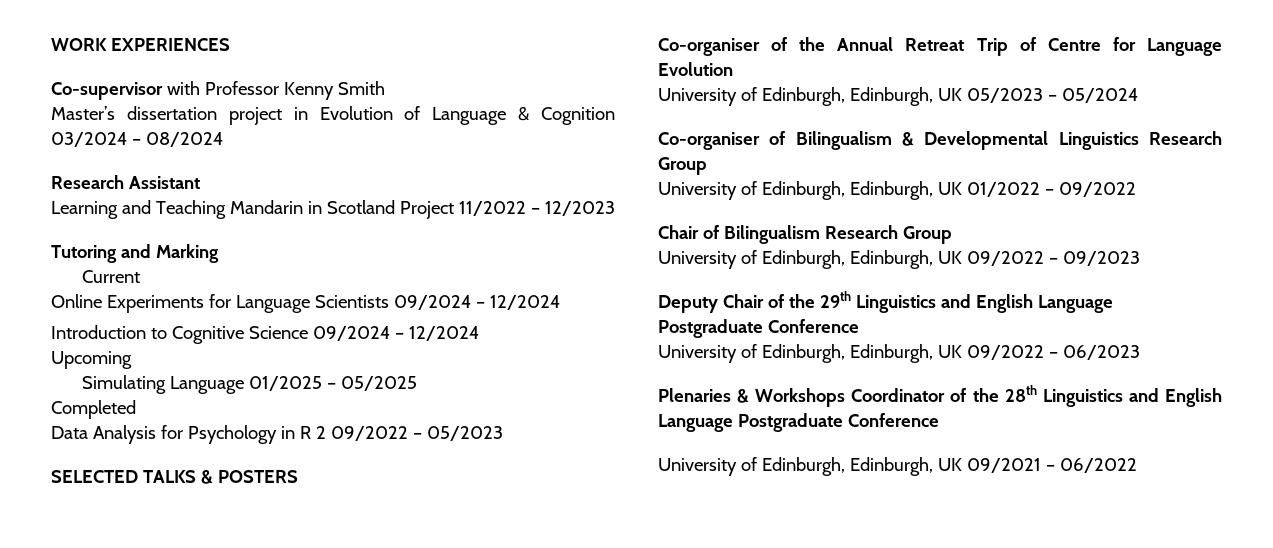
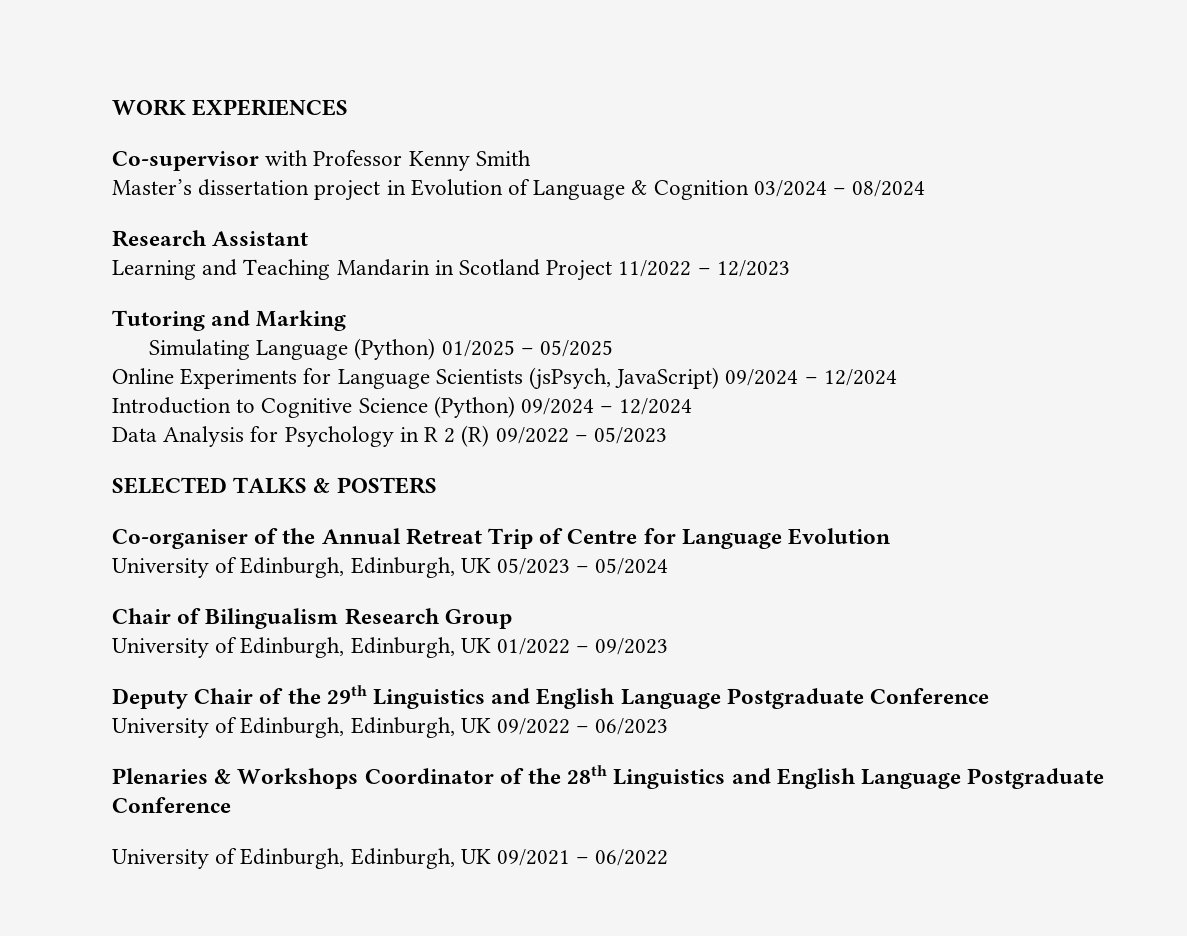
[82,270,141,283] Current -> [148,338,613,360] Simulating Language (Python) 01/2025 – 05/2025
(389, 301) none -> [529,367,720,390] (jsPsych, JavaScript)
[312,326,479,341] [51,351,132,369] [82,375,418,394] [51,400,136,419] 09/2024 – 12/2024 // Upcoming // Simulating Language 01/2025 – 05/2025 // Completed -> [433,396,693,418] (Python) 09/2024 – 12/2024
(326, 432) none -> [461,425,490,447] (R)
[658,131,1222,150] [658,157,707,175] [658,181,1136,200] // Co-organiser of Bilingualism & Developmental Linguistics Research Group // University of Edinburgh, Edinburgh, UK 01/2022 – 09/2022 -> (669, 566) none
[966,251,1044,266] 09/2022 -> [497,638,571,655] 01/2022

